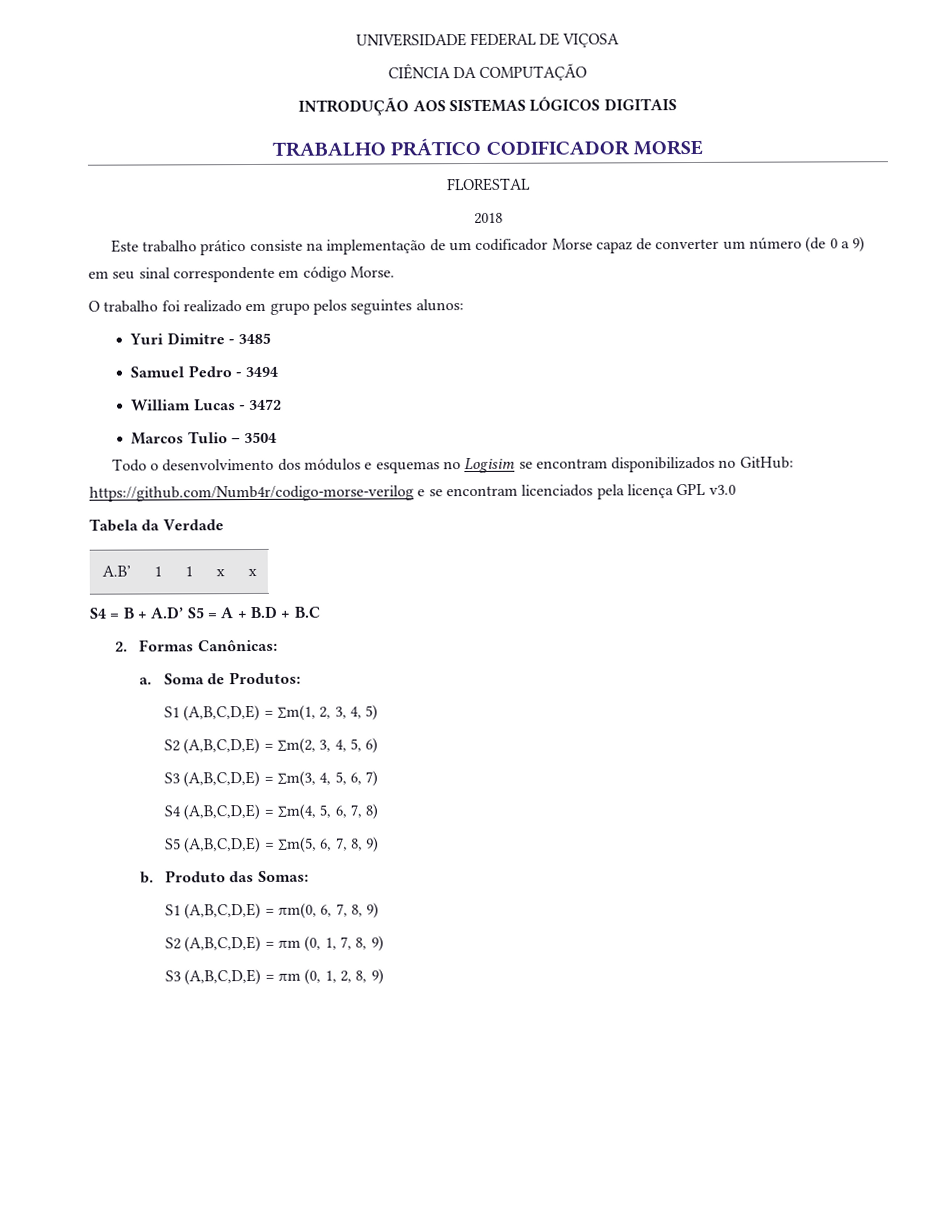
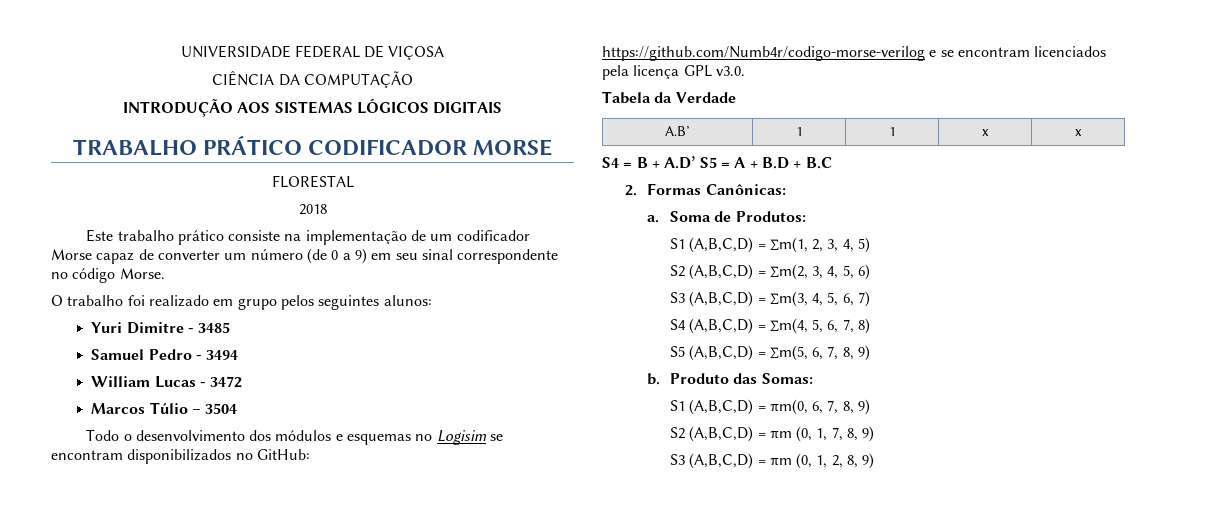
[278,269,300,278] em -> [51,272,68,279] no
[187,431,228,444] Tulio -> [149,402,188,414] Túlio
[708,484,736,495] v3.0 -> [715,66,745,76] v3.0.
[183,704,261,722] (A,B,C,D,E) -> [689,237,754,253] (A,B,C,D)
[183,737,261,755] (A,B,C,D,E) -> [689,264,754,280] (A,B,C,D)
[183,770,261,788] (A,B,C,D,E) -> [689,291,754,307] (A,B,C,D)
[183,803,261,821] (A,B,C,D,E) -> [689,318,754,334] (A,B,C,D)
[184,836,262,854] (A,B,C,D,E) -> [689,345,754,361] (A,B,C,D)
[184,902,262,920] (A,B,C,D,E) -> [689,399,754,415] (A,B,C,D)
[184,935,262,953] (A,B,C,D,E) -> [689,426,754,442] (A,B,C,D)
[184,968,262,986] (A,B,C,D,E) -> [689,453,754,469] (A,B,C,D)

